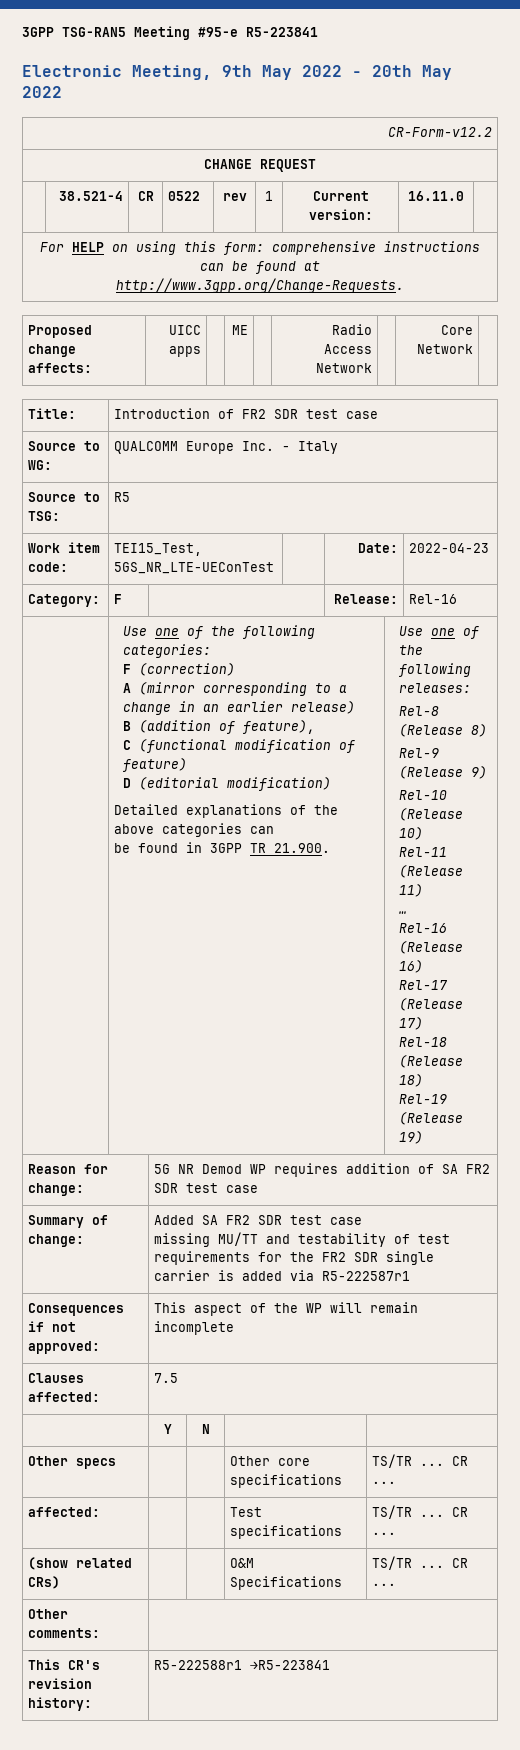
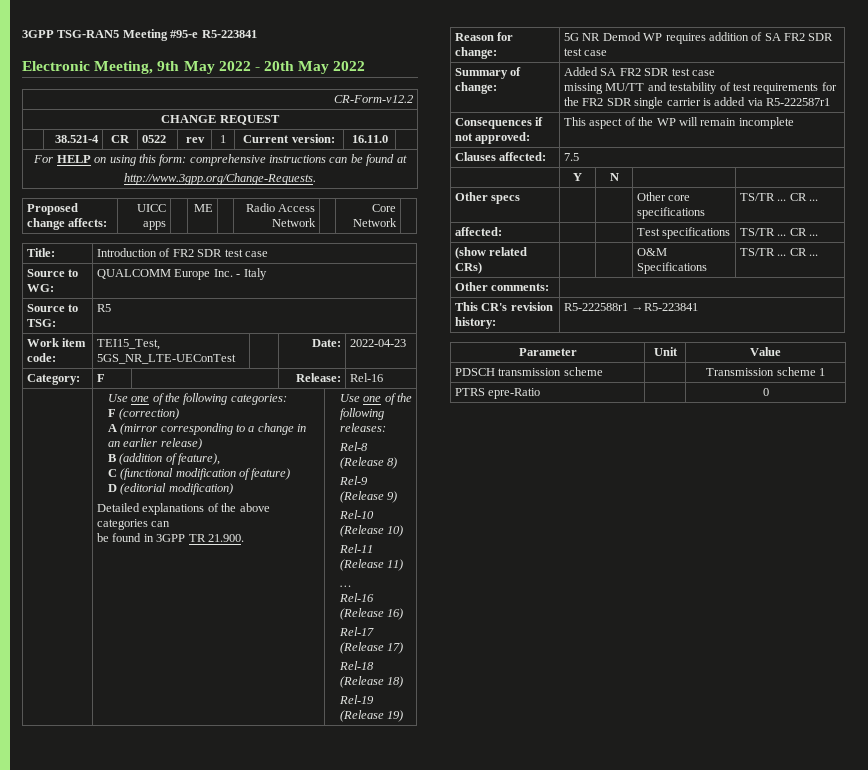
(330, 1665) none -> [518,348,577,356] [653,347,678,356] [750,347,781,356] [455,367,603,376] [706,367,825,376] [455,388,541,399] [762,388,769,396] // Parameter | Unit | Value // PDSCH transmission scheme | | Transmission scheme 1 // PTRS epre-Ratio | | 0

